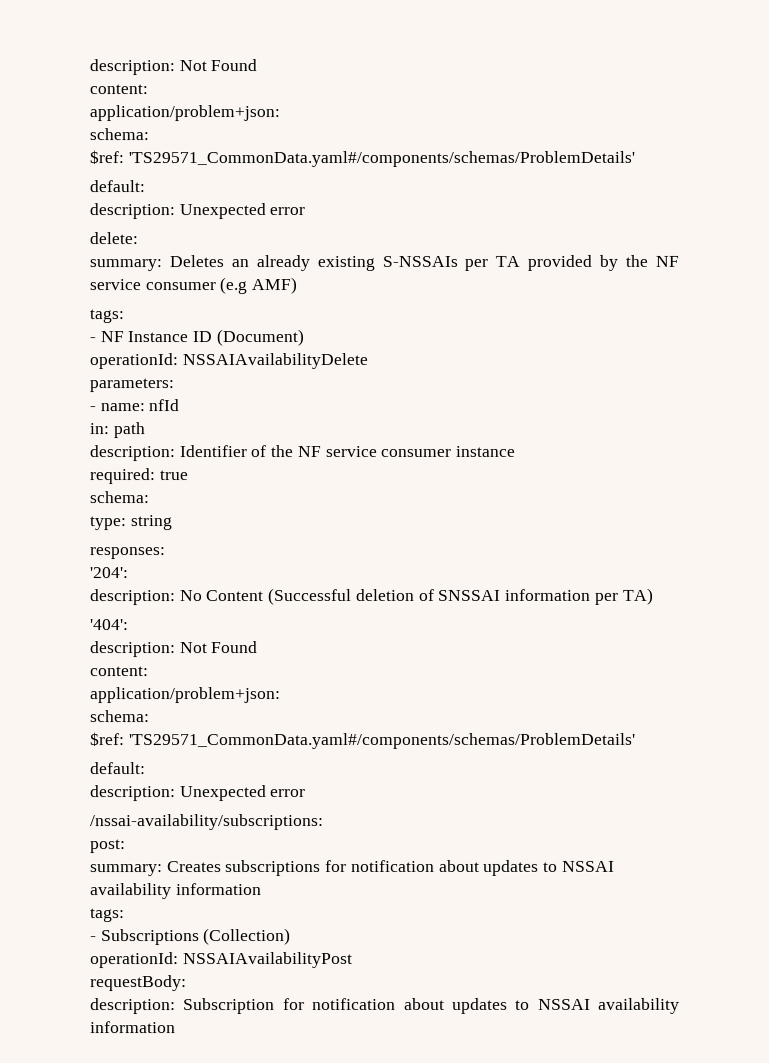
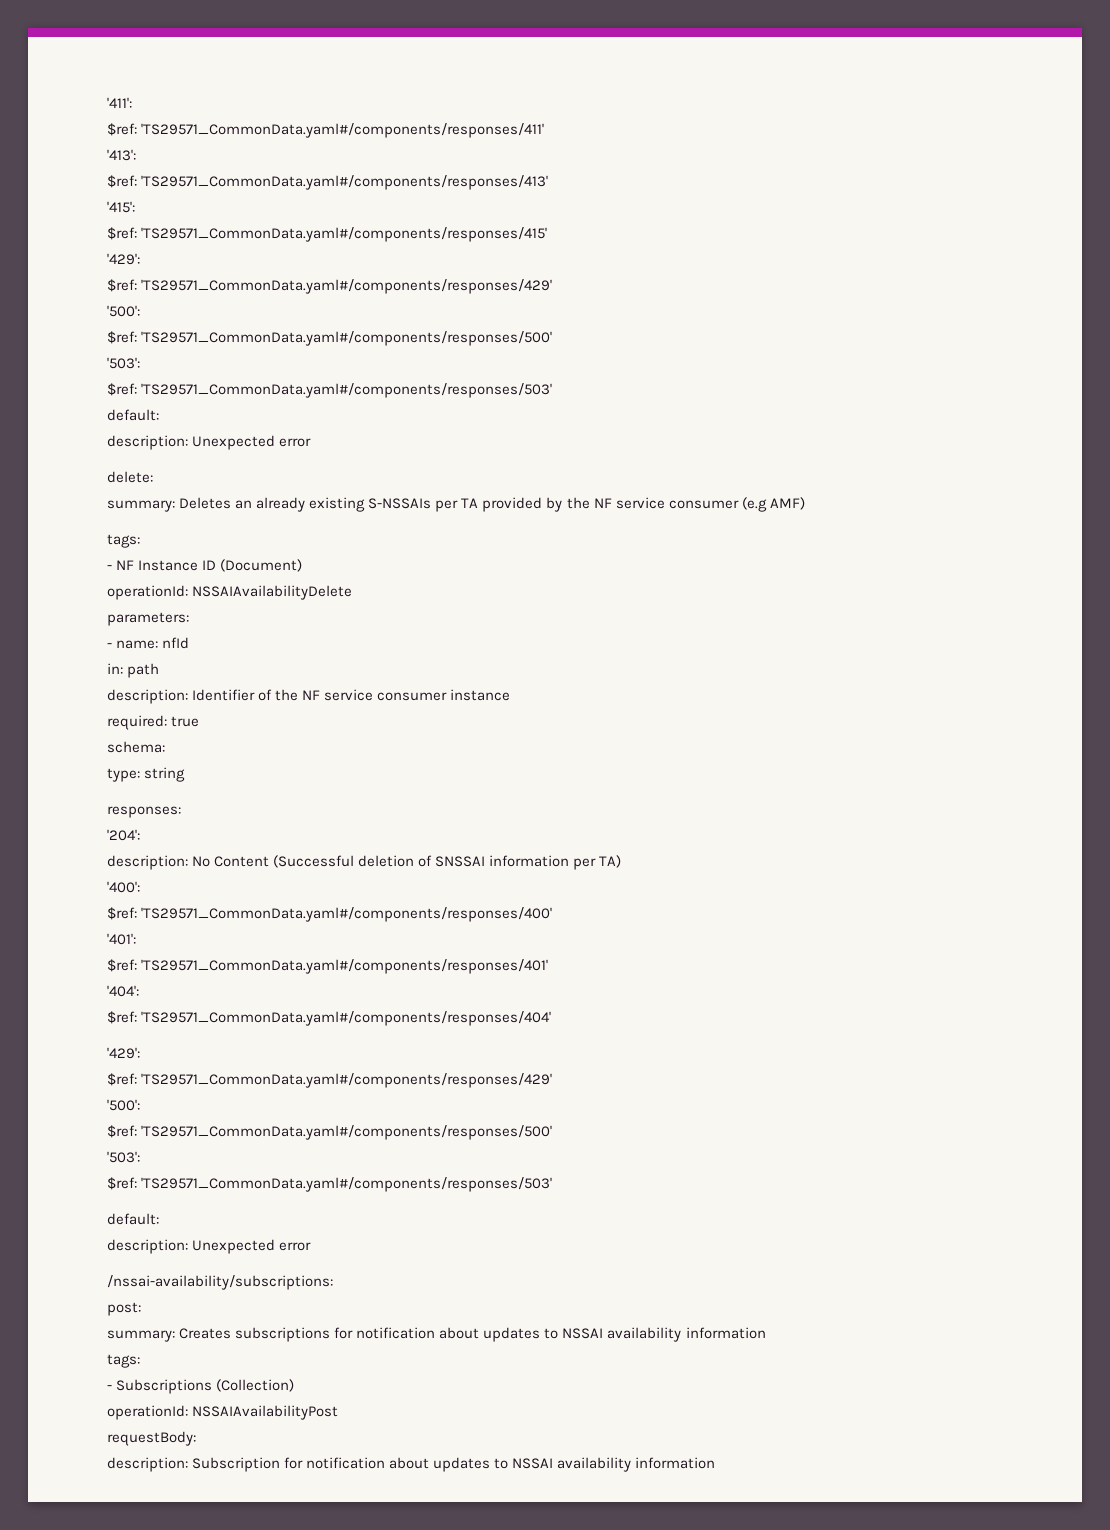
[89,59,258,76] [89,84,148,95] [89,105,280,122] [89,128,149,141] [89,150,635,168] description: Not Found // content: // application/problem+json: // schema: // $ref: 'TS29571_CommonData.yaml#/components/schemas/ProblemDetails' -> [107,97,132,108] [107,123,545,138] [107,149,136,161] [107,175,549,190] [107,201,135,213] [107,227,548,242] [107,253,140,265] [107,279,553,294] [107,305,140,317] [107,331,553,346] [107,357,140,369] [107,383,553,398] '411': // $ref: 'TS29571_CommonData.yaml#/components/responses/411' // '413': // $ref: 'TS29571_CommonData.yaml#/components/responses/413' // '415': // $ref: 'TS29571_CommonData.yaml#/components/responses/415' // '429': // $ref: 'TS29571_CommonData.yaml#/components/responses/429' // '500': // $ref: 'TS29571_CommonData.yaml#/components/responses/500' // '503': // $ref: 'TS29571_CommonData.yaml#/components/responses/503'
[90,619,129,631] [90,641,259,658] [90,666,149,677] [90,687,281,704] [90,710,150,723] [90,732,636,750] '404': // description: Not Found // content: // application/problem+json: // schema: // $ref: 'TS29571_CommonData.yaml#/components/schemas/ProblemDetails' -> [107,881,140,893] [107,907,553,922] [107,933,136,945] [107,959,549,974] [107,985,139,997] [107,1011,552,1026] [107,1047,140,1059] [107,1073,553,1088] [107,1099,140,1111] [107,1125,553,1140] [107,1151,140,1163] [107,1177,553,1192] '400': // $ref: 'TS29571_CommonData.yaml#/components/responses/400' // '401': // $ref: 'TS29571_CommonData.yaml#/components/responses/401' // '404': // $ref: 'TS29571_CommonData.yaml#/components/responses/404' // '429': // $ref: 'TS29571_CommonData.yaml#/components/responses/429' // '500': // $ref: 'TS29571_CommonData.yaml#/components/responses/500' // '503': // $ref: 'TS29571_CommonData.yaml#/components/responses/503'

